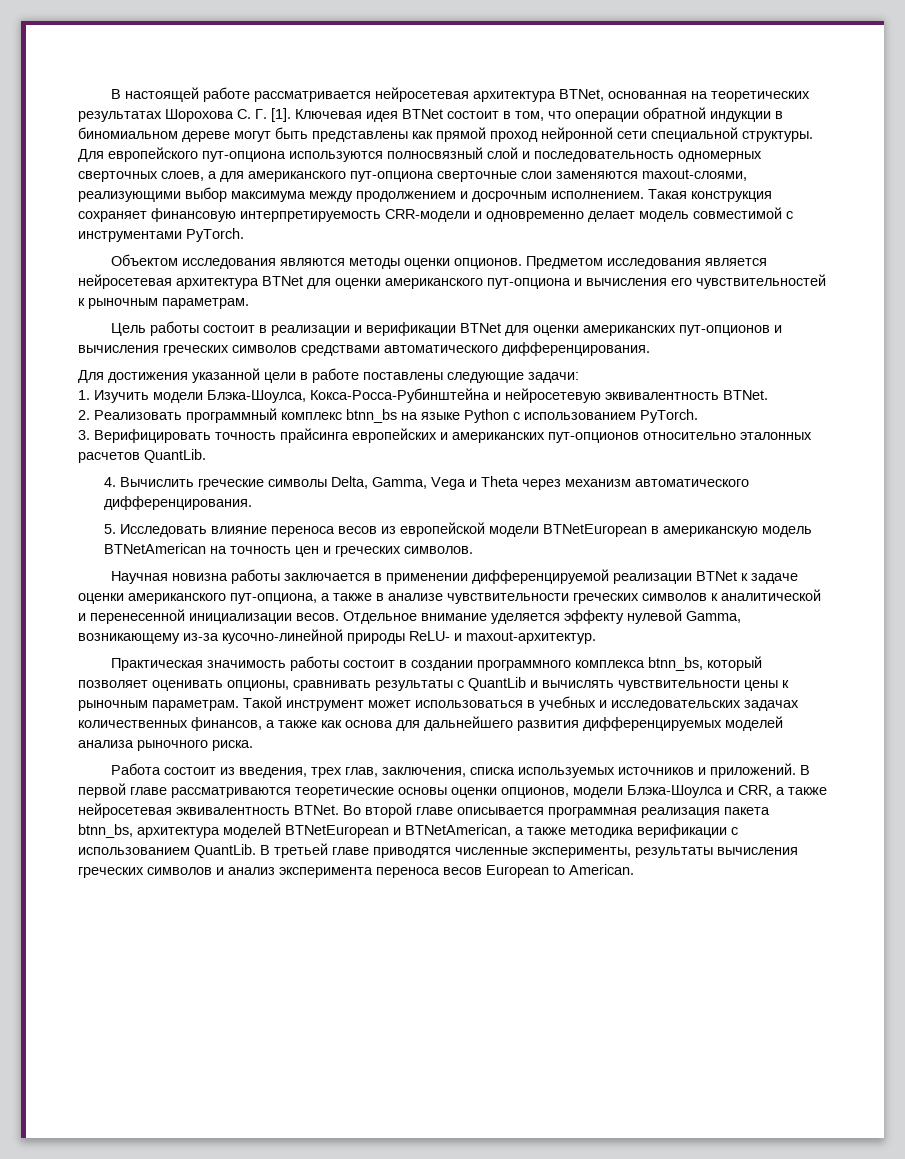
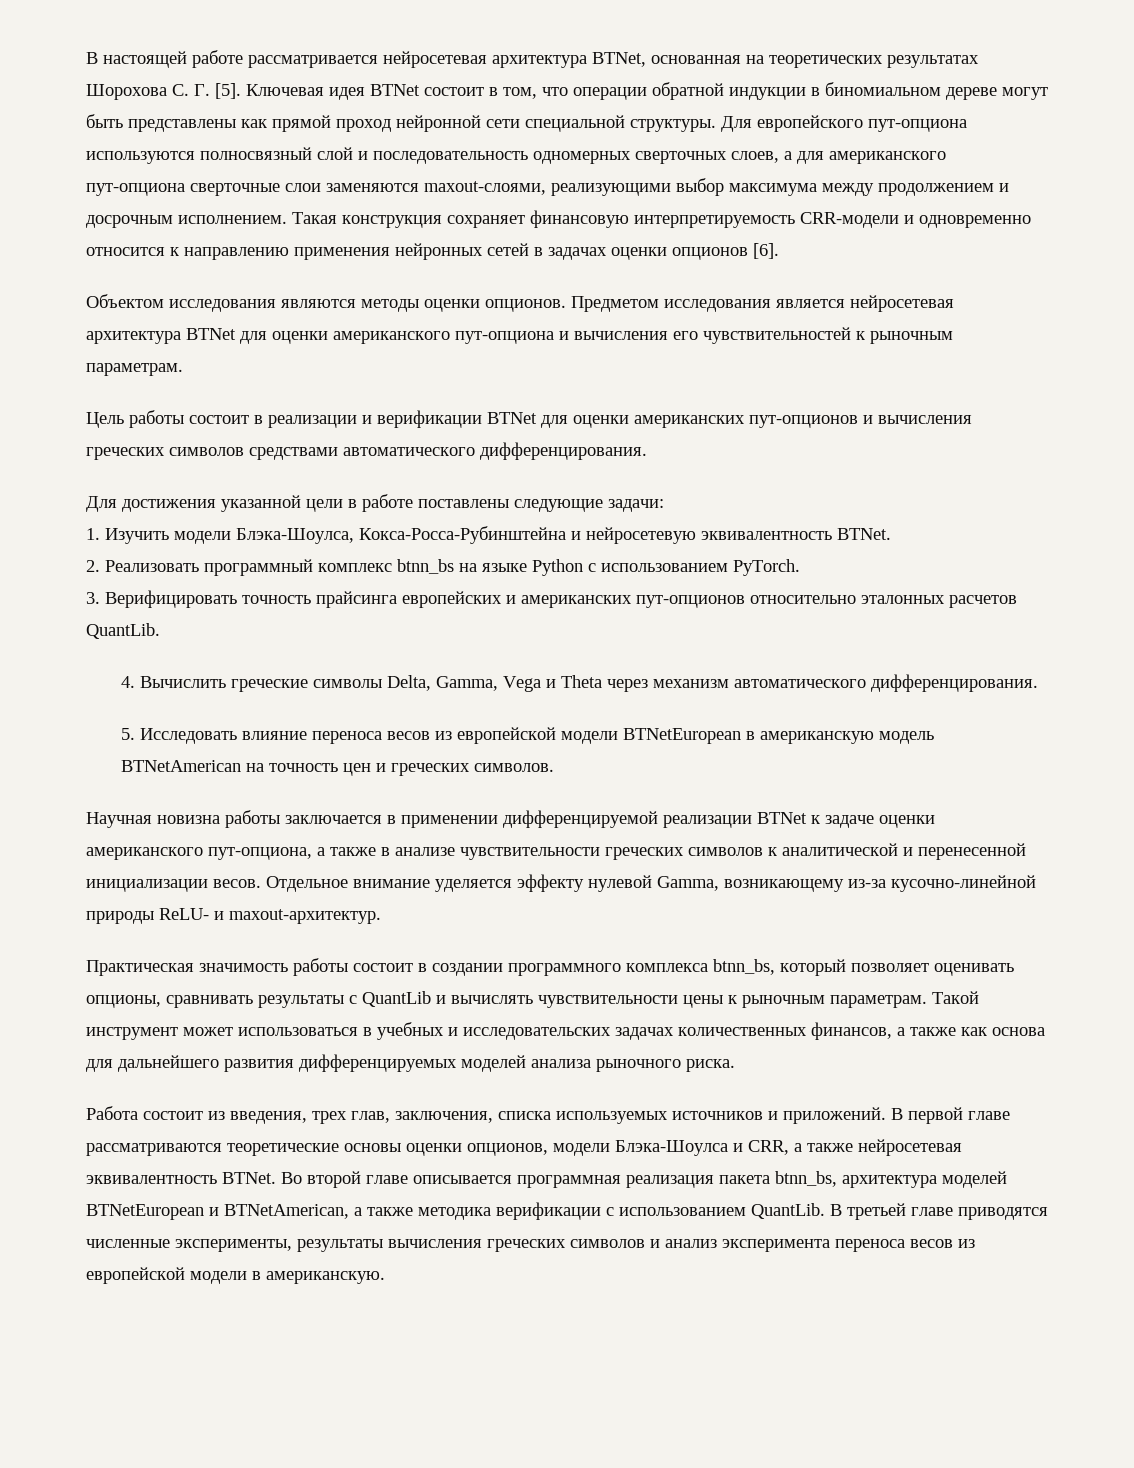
[271,108,291,122] [1]. -> [215,83,241,99] [5].
[588,207,793,222] [78,228,244,242] делает модель совместимой с инструментами PyTorch. -> [86,243,779,260] относится к направлению применения нейронных сетей в задачах оценки опционов [6].
[486,864,634,878] European to American. -> [958,1239,975,1248] [86,1267,385,1284] из европейской модели в американскую.

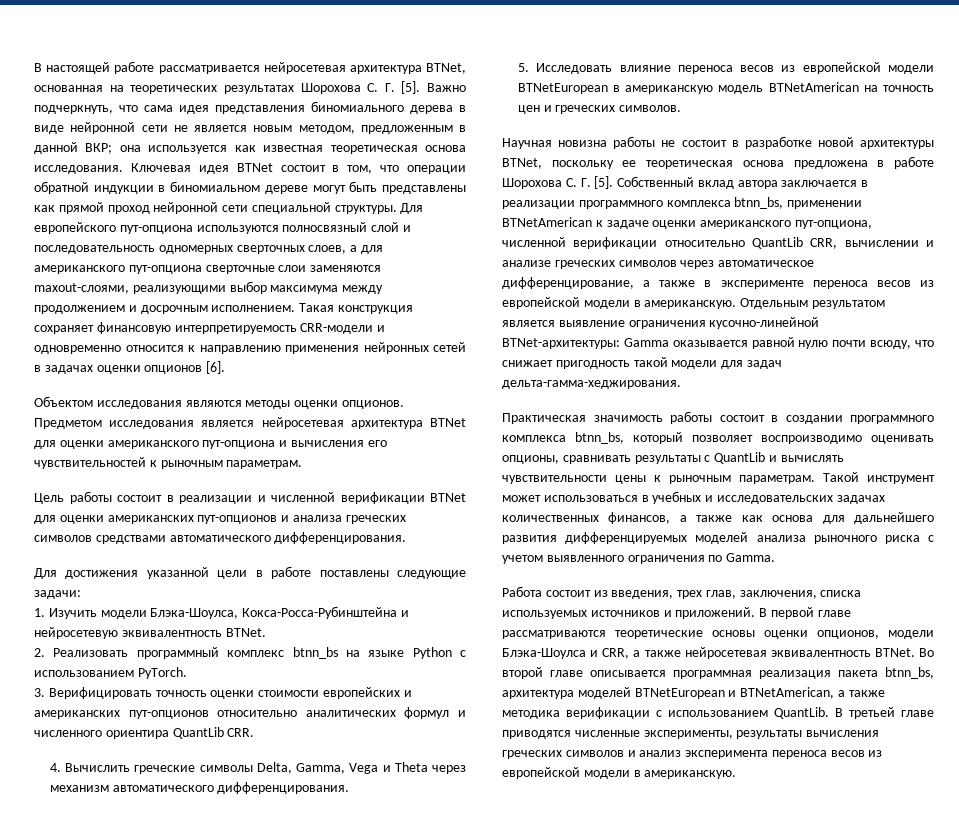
(241, 91) none -> [427,83,466,92] [34,101,466,114] [34,122,466,134] [34,142,466,154] [34,165,123,174] Важно подчеркнуть, что сама идея представления биномиального дерева в виде нейронной сети не является новым методом, предложенным в данной ВКР; она используется как известная теоретическая основа исследования.
(372, 419) none -> [271,492,335,502] численной
[878,415,972,424] вычисления -> [292,515,342,522] анализа
[316,591,397,608] прайсинга -> [210,690,320,699] оценки стоимости
[861,595,1017,608] [86,623,160,639] эталонных расчетов QuantLib. -> [305,707,467,719] [34,727,255,739] аналитических формул и численного ориентира QuantLib CRR.
[285,810,807,828] заключается в применении дифференцируемой реализации BTNet -> [661,136,934,149] [502,156,934,169] [502,176,869,189] [502,197,863,209] [502,217,592,227] не состоит в разработке новой архитектуры BTNet, поскольку ее теоретическая основа предложена в работе Шорохова С. Г. [5]. Собственный вклад автора заключается в реализации программного комплекса btnn_bs, применении BTNetAmerican
[317,843,1026,860] [86,874,1036,892] [86,908,381,924] а также в анализе чувствительности греческих символов к аналитической и перенесенной инициализации весов. Отдельное внимание уделяется эффекту нулевой Gamma, возникающему из-за кусочно-линейной природы ReLU- и maxout-архитектур. -> [502,237,934,249] [502,260,815,269] [502,277,934,289] [502,297,885,309] [502,317,820,329] [502,337,934,349] [502,357,782,369] [502,380,681,389] численной верификации относительно QuantLib CRR, вычислении и анализе греческих символов через автоматическое дифференцирование, а также в эксперименте переноса весов из европейской модели в американскую. Отдельным результатом является выявление ограничения кусочно-линейной BTNet-архитектуры: Gamma оказывается равной нулю почти всюду, что снижает пригодность такой модели для задач дельта-гамма-хеджирования.
(929, 967) none -> [761,435,862,444] воспроизводимо
[686,1059,735,1072] риска. -> [884,535,934,544] [502,553,776,564] риска с учетом выявленного ограничения по Gamma.

